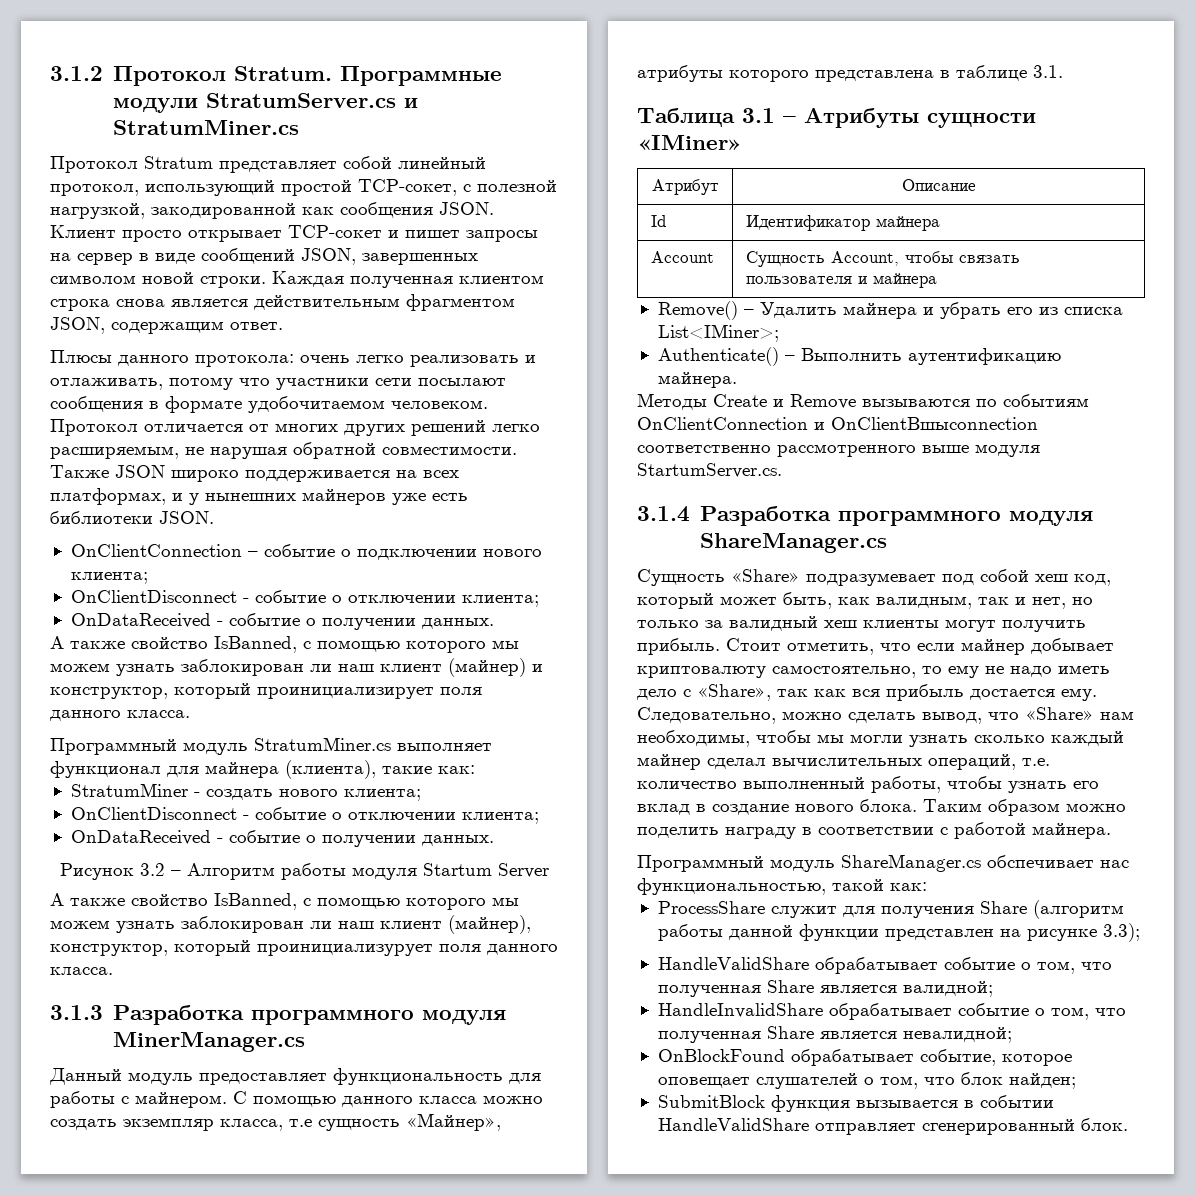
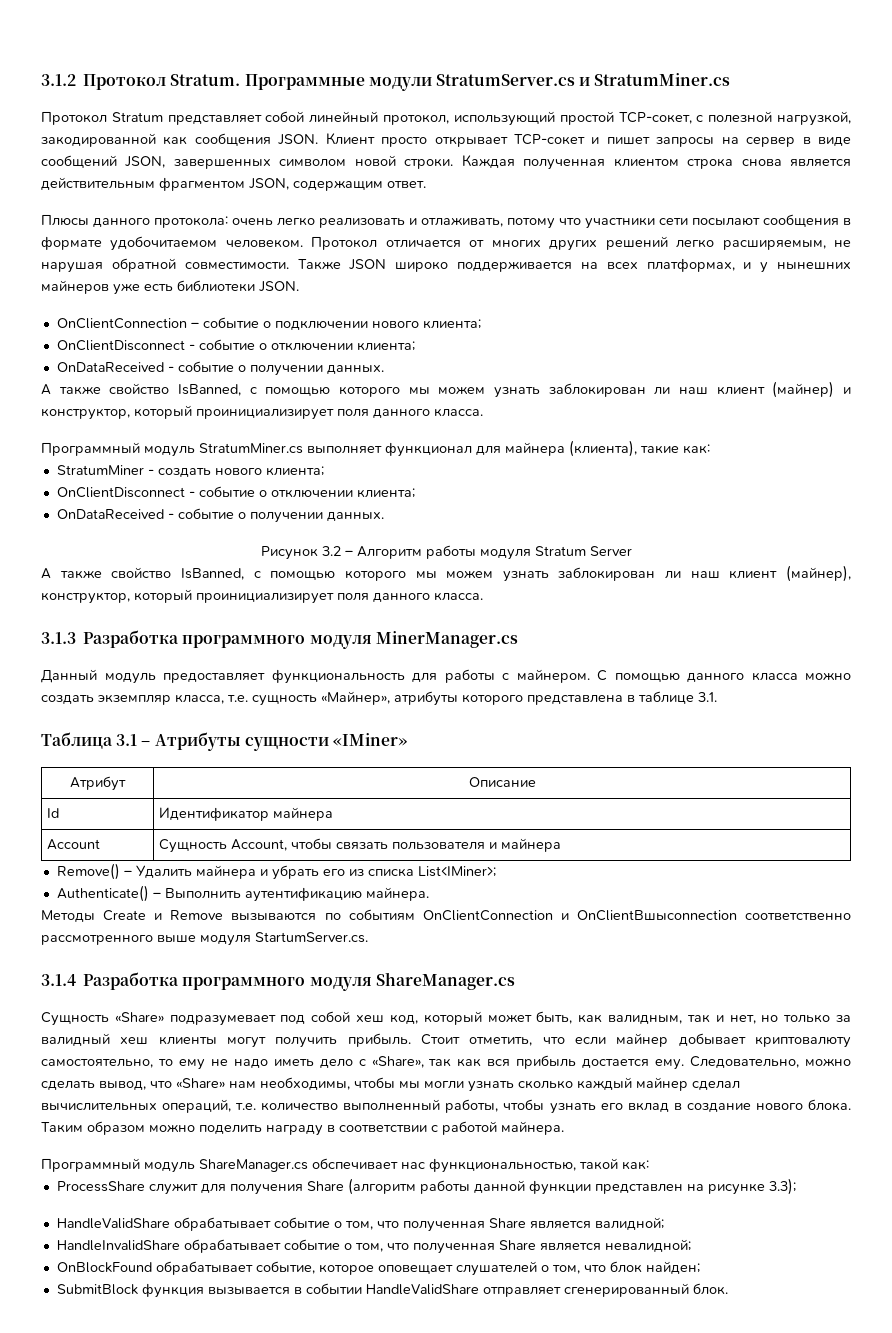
[422,863,492,876] Startum -> [534,546,586,556] Stratum
[257,944,433,956] проинициализурует -> [196,593,334,604] проинициализирует
[289,1119,312,1127] т.е -> [227,695,248,702] т.е.

